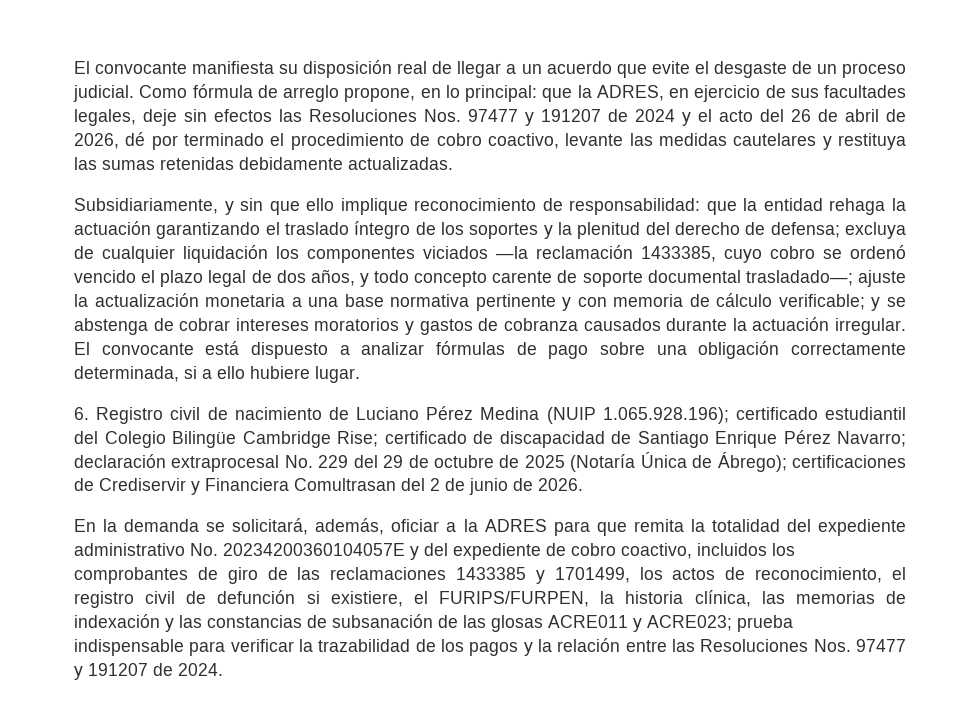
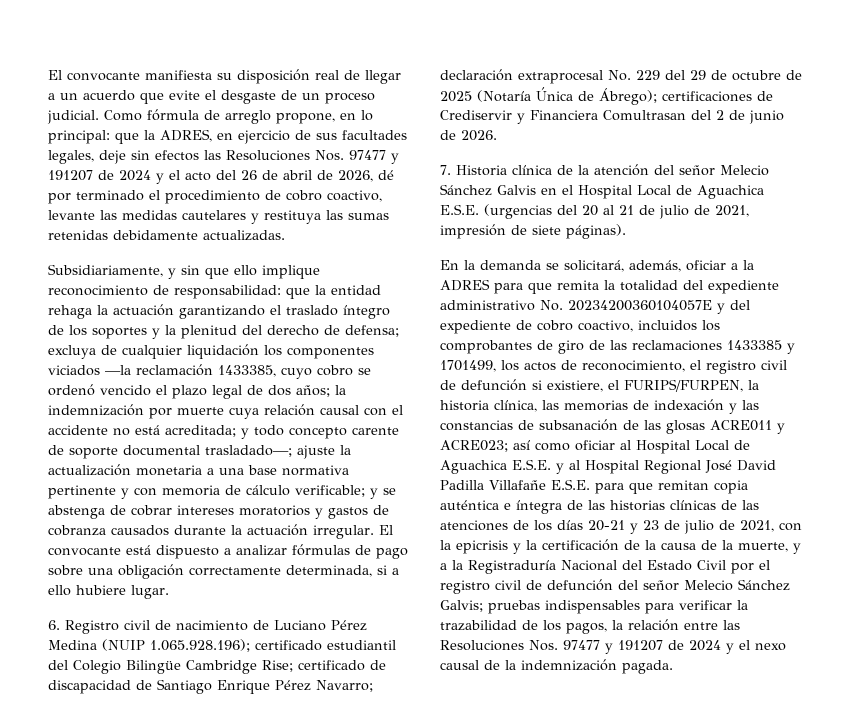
[310,269,355,286] años, -> [296,385,346,397] [48,404,403,419] [48,425,236,437] años; la indemnización por muerte cuya relación causal con el accidente no está acreditada;
(583, 484) none -> [440,164,769,176] [440,184,764,199] [440,204,749,219] [440,224,626,239] // 7. Historia clínica de la atención del señor Melecio Sánchez Galvis en el Hospital Local de Aguachica E.S.E. (urgencias del 20 al 21 de julio de 2021, impresión de siete páginas).
[737,615,793,632] [74,639,184,656] prueba indispensable -> [513,440,750,454] [440,459,776,474] [440,479,748,494] [440,500,759,514] [440,520,802,534] [440,539,801,554] [440,560,770,574] [440,579,790,594] [440,600,640,614] así como oficiar al Hospital Local de Aguachica E.S.E. y al Hospital Regional José David Padilla Villafañe E.S.E. para que remitan copia auténtica e íntegra de las historias clínicas de las atenciones de los días 20-21 y 23 de julio de 2021, con la epicrisis y la certificación de la causa de la muerte, y a la Registraduría Nacional del Estado Civil por el registro civil de defunción del señor Melecio Sánchez Galvis; pruebas indispensables
[469,642,533,656] pagos y -> [566,623,607,634] pagos,
[178,663,223,676] 2024. -> [689,640,786,654] [440,659,673,674] 2024 y el nexo causal de la indemnización pagada.

